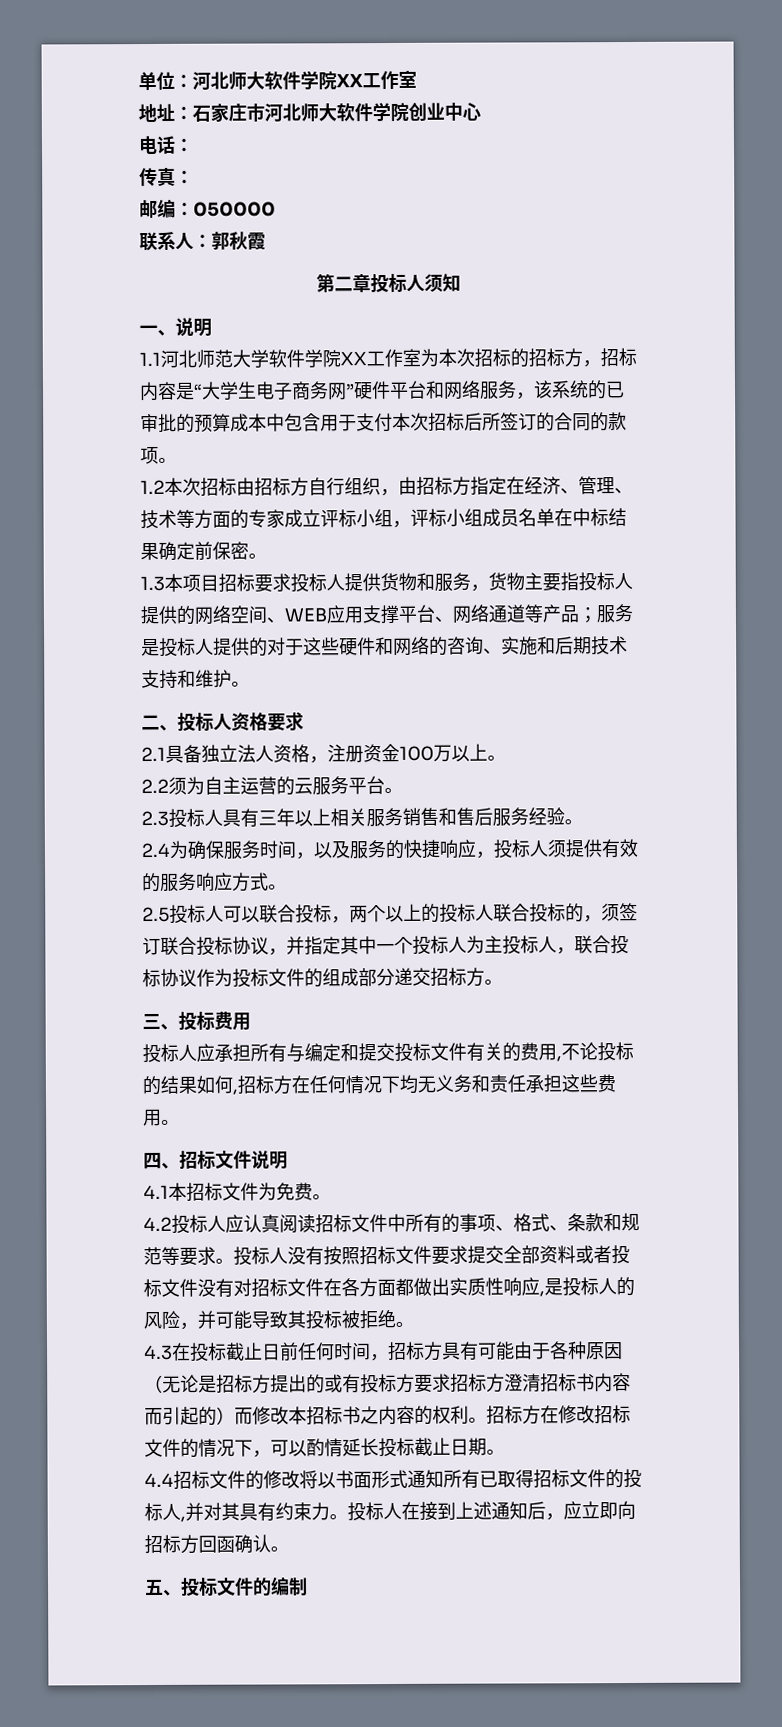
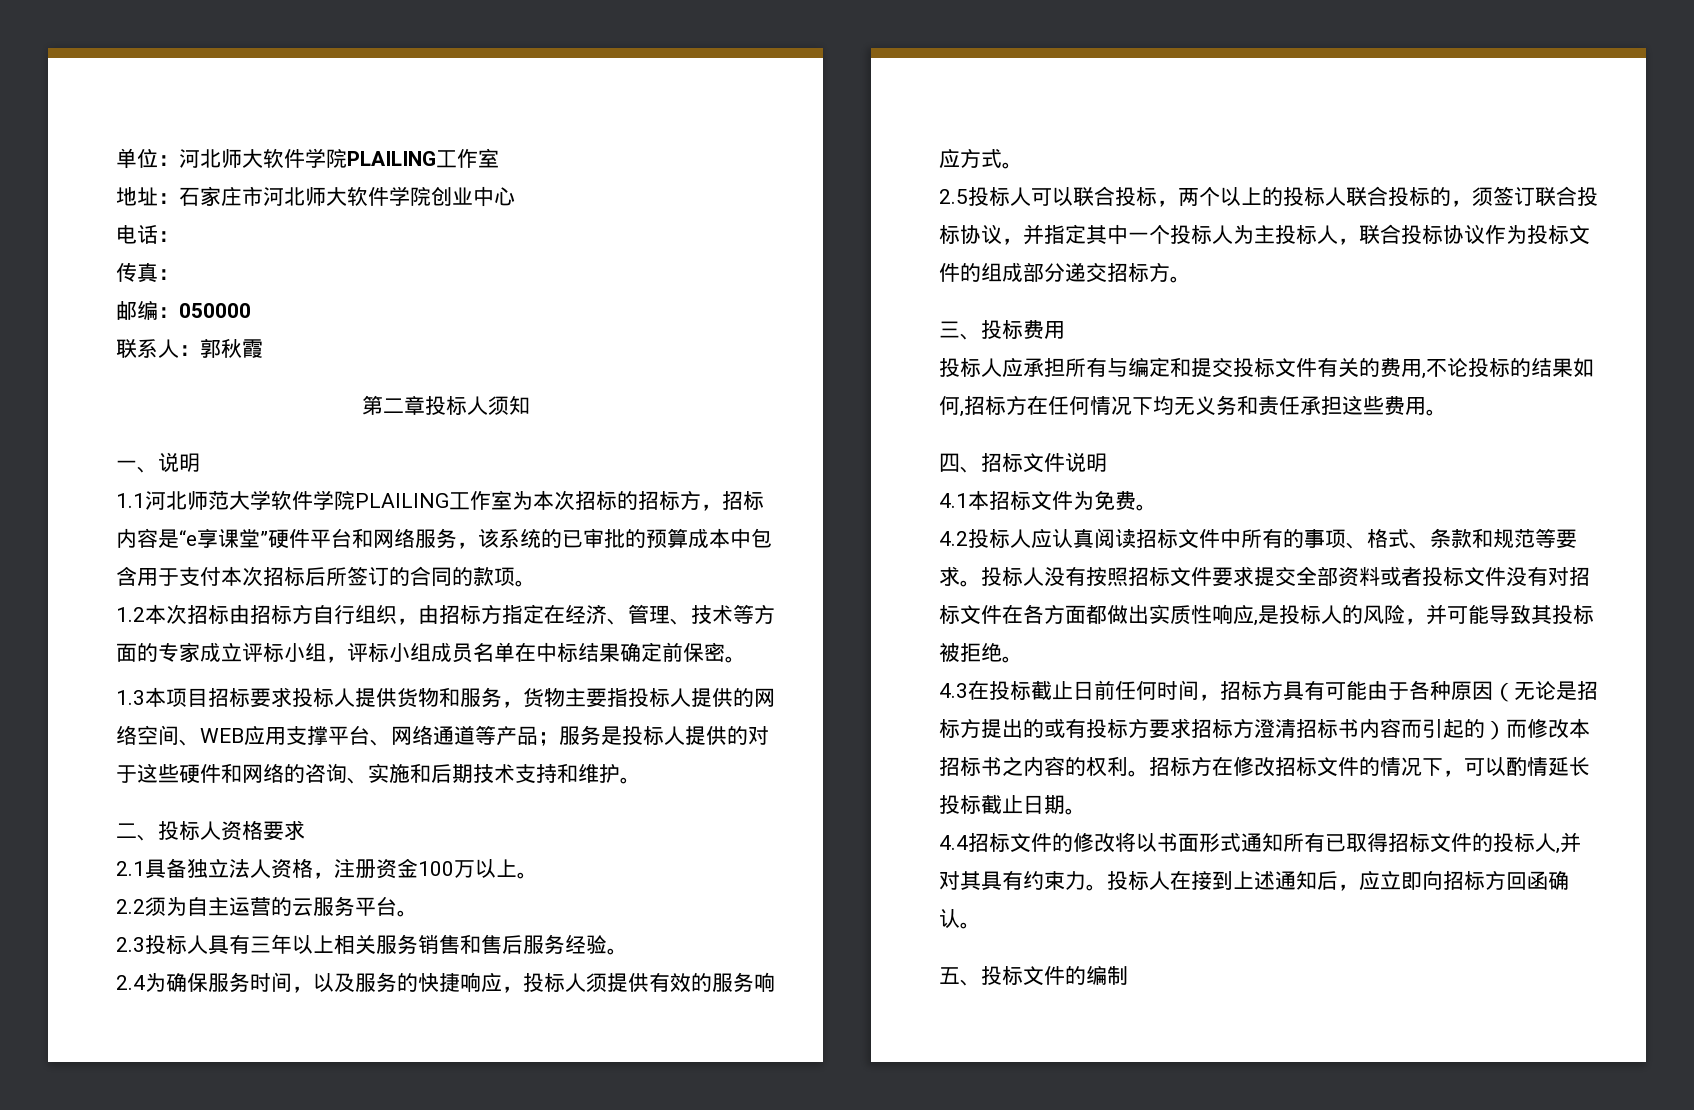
[336,73,363,88] XX -> [347,151,436,166] PLAILING
[340,351,367,366] XX -> [355,493,449,508] PLAILING
[193,381,347,401] “大学生电子商务网 -> [179,528,260,548] “e享课堂

